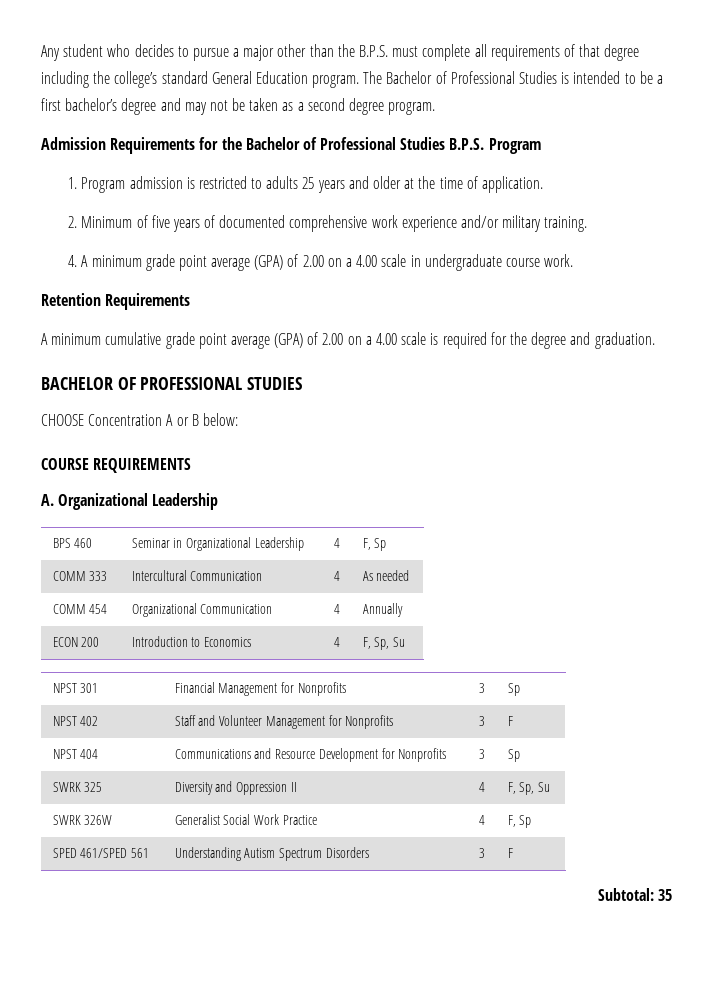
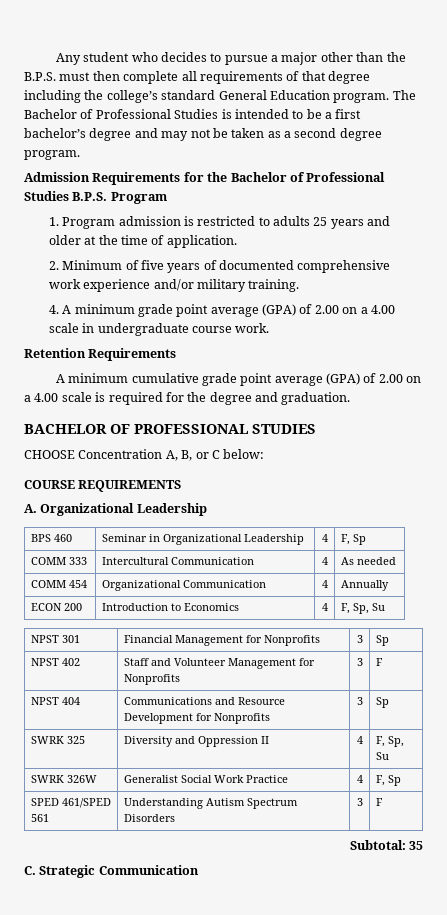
(419, 51) none -> [92,71,120,81] then
[166,414,199,426] A or B -> [165,450,220,461] A, B, or C
(672, 895) none -> [24,865,199,878] // C. Strategic Communication

